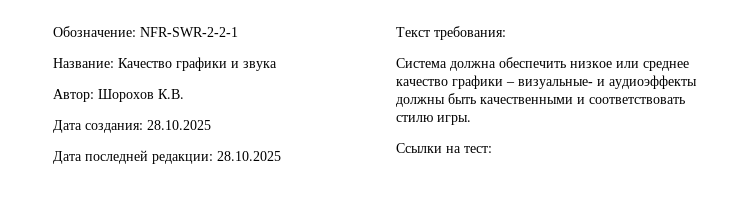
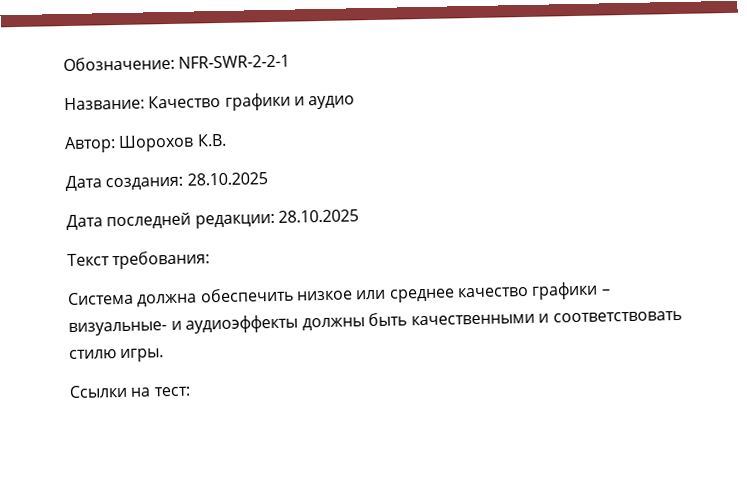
[243,61,277,71] звука -> [308,95,356,110] аудио

